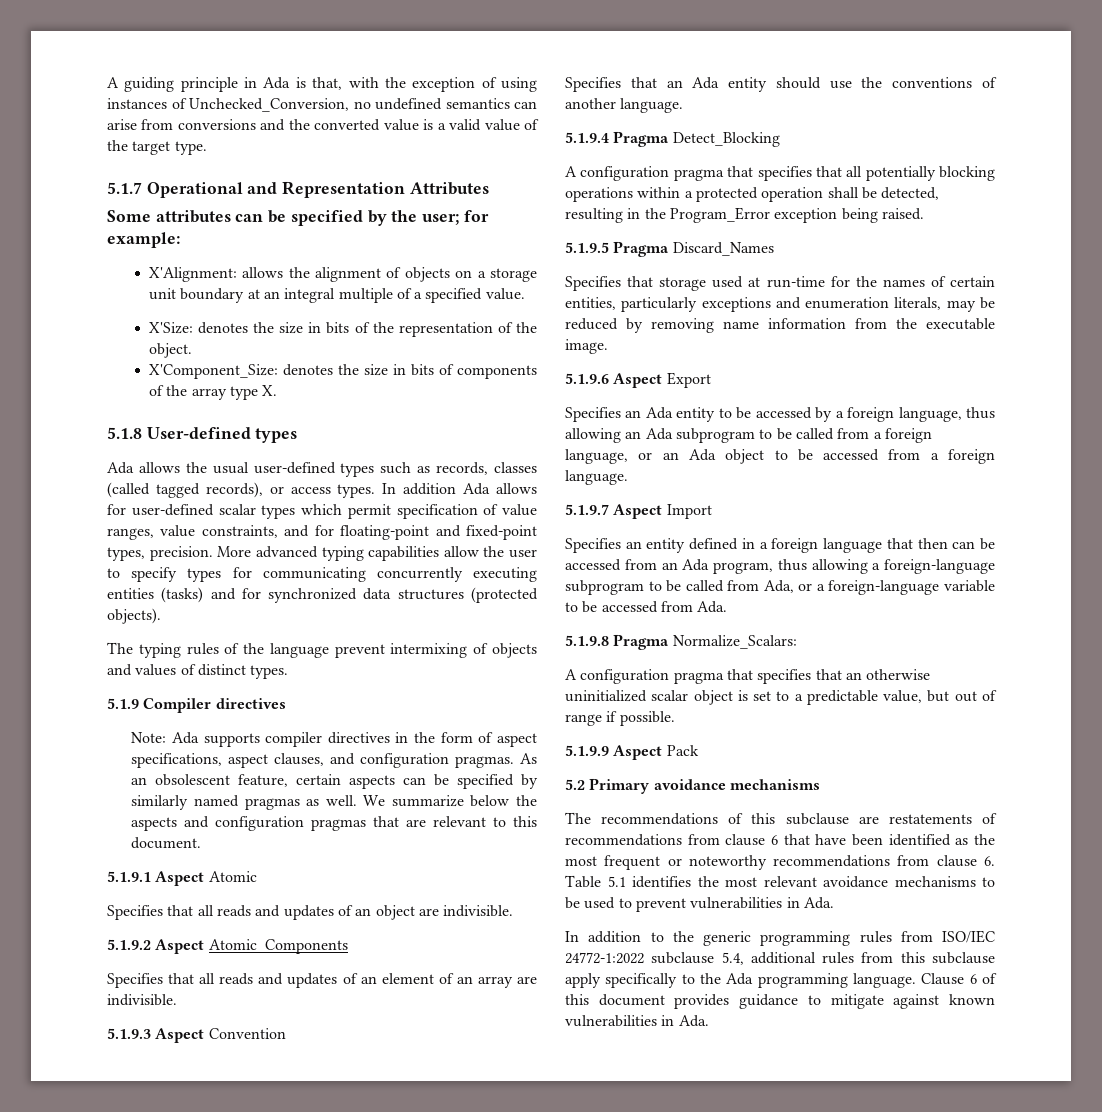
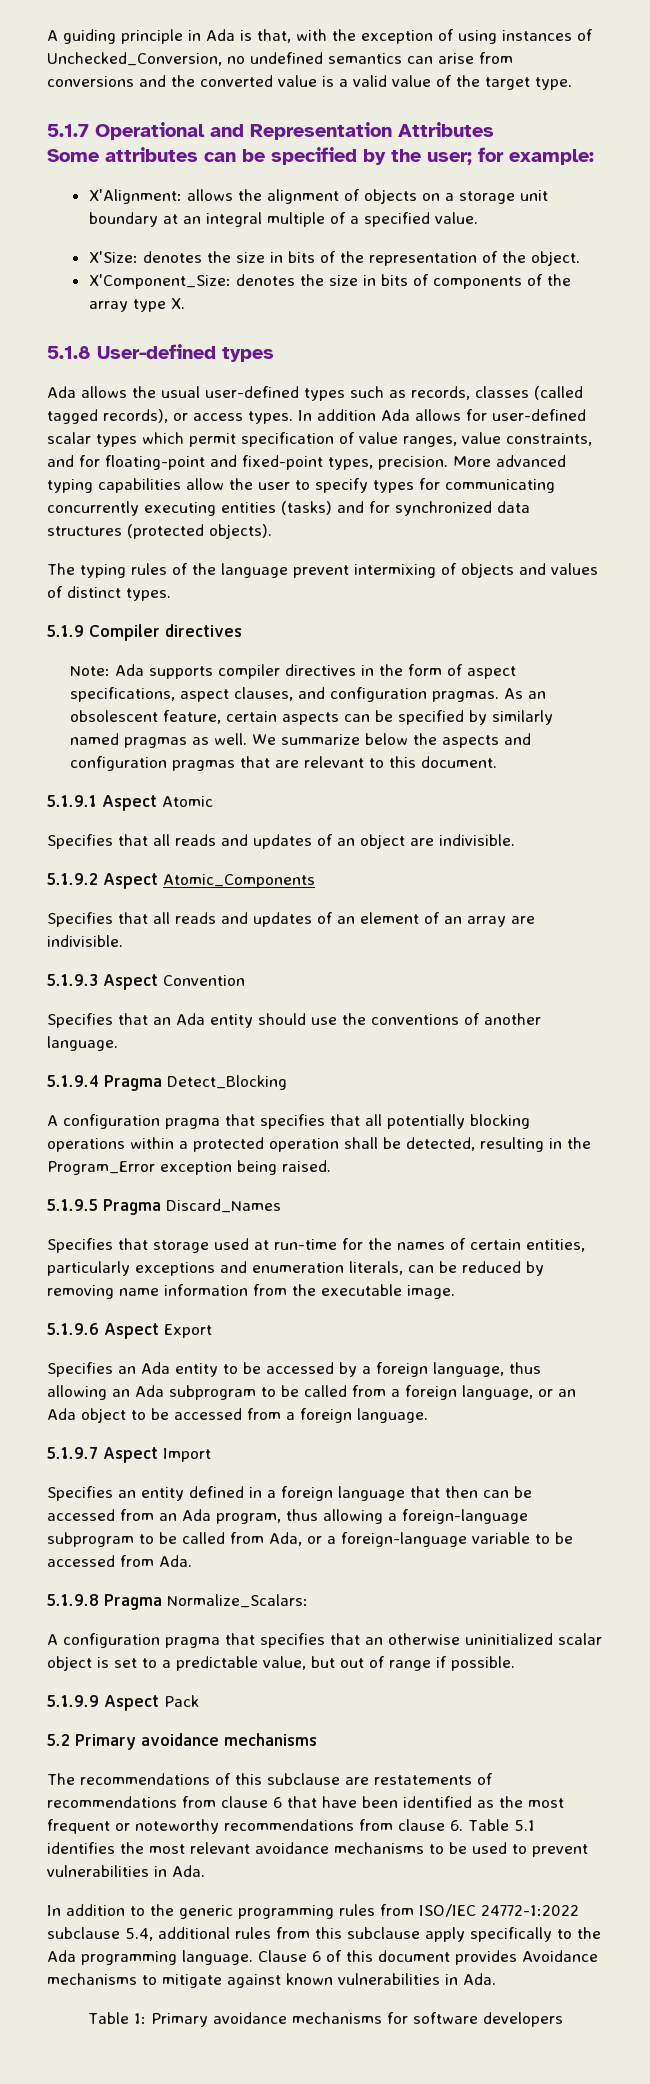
[946,300,976,312] may -> [408,1265,434,1273] can
[739,994,799,1009] guidance -> [522,1950,598,1962] [47,1973,137,1985] Avoidance mechanisms
(709, 1021) none -> [87,2012,563,2027] // Table 1: Primary avoidance mechanisms for software developers

